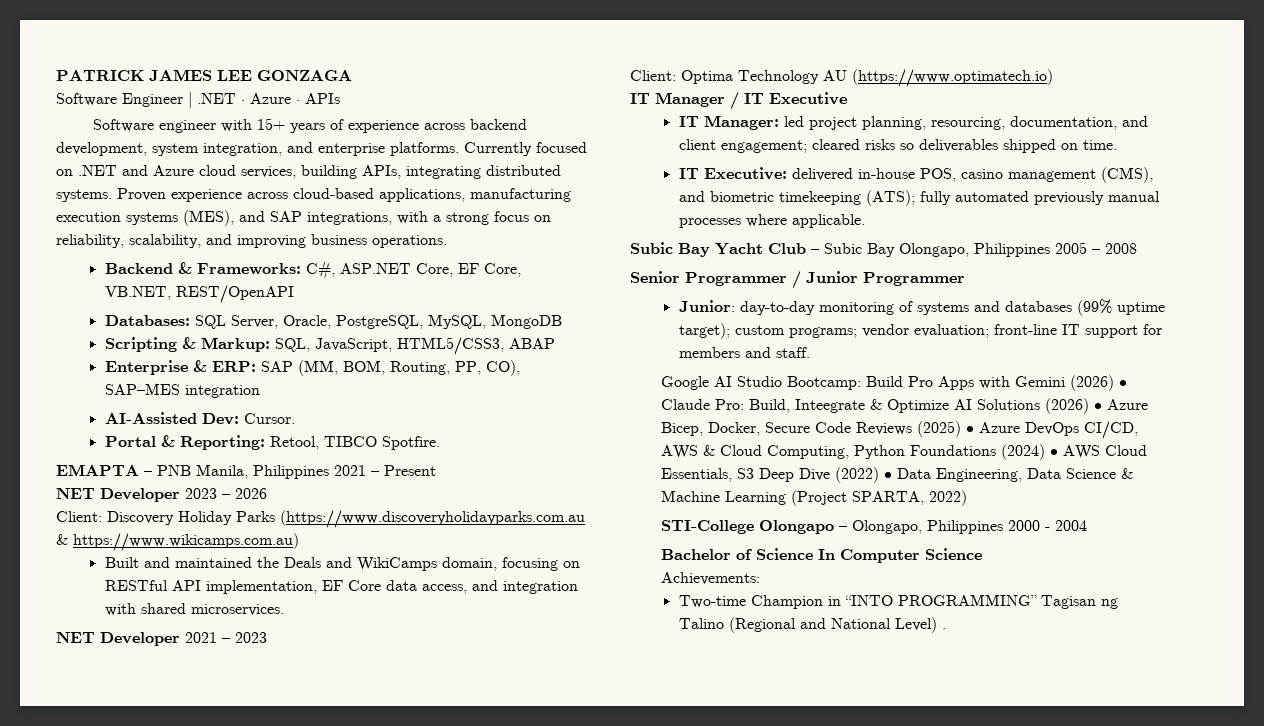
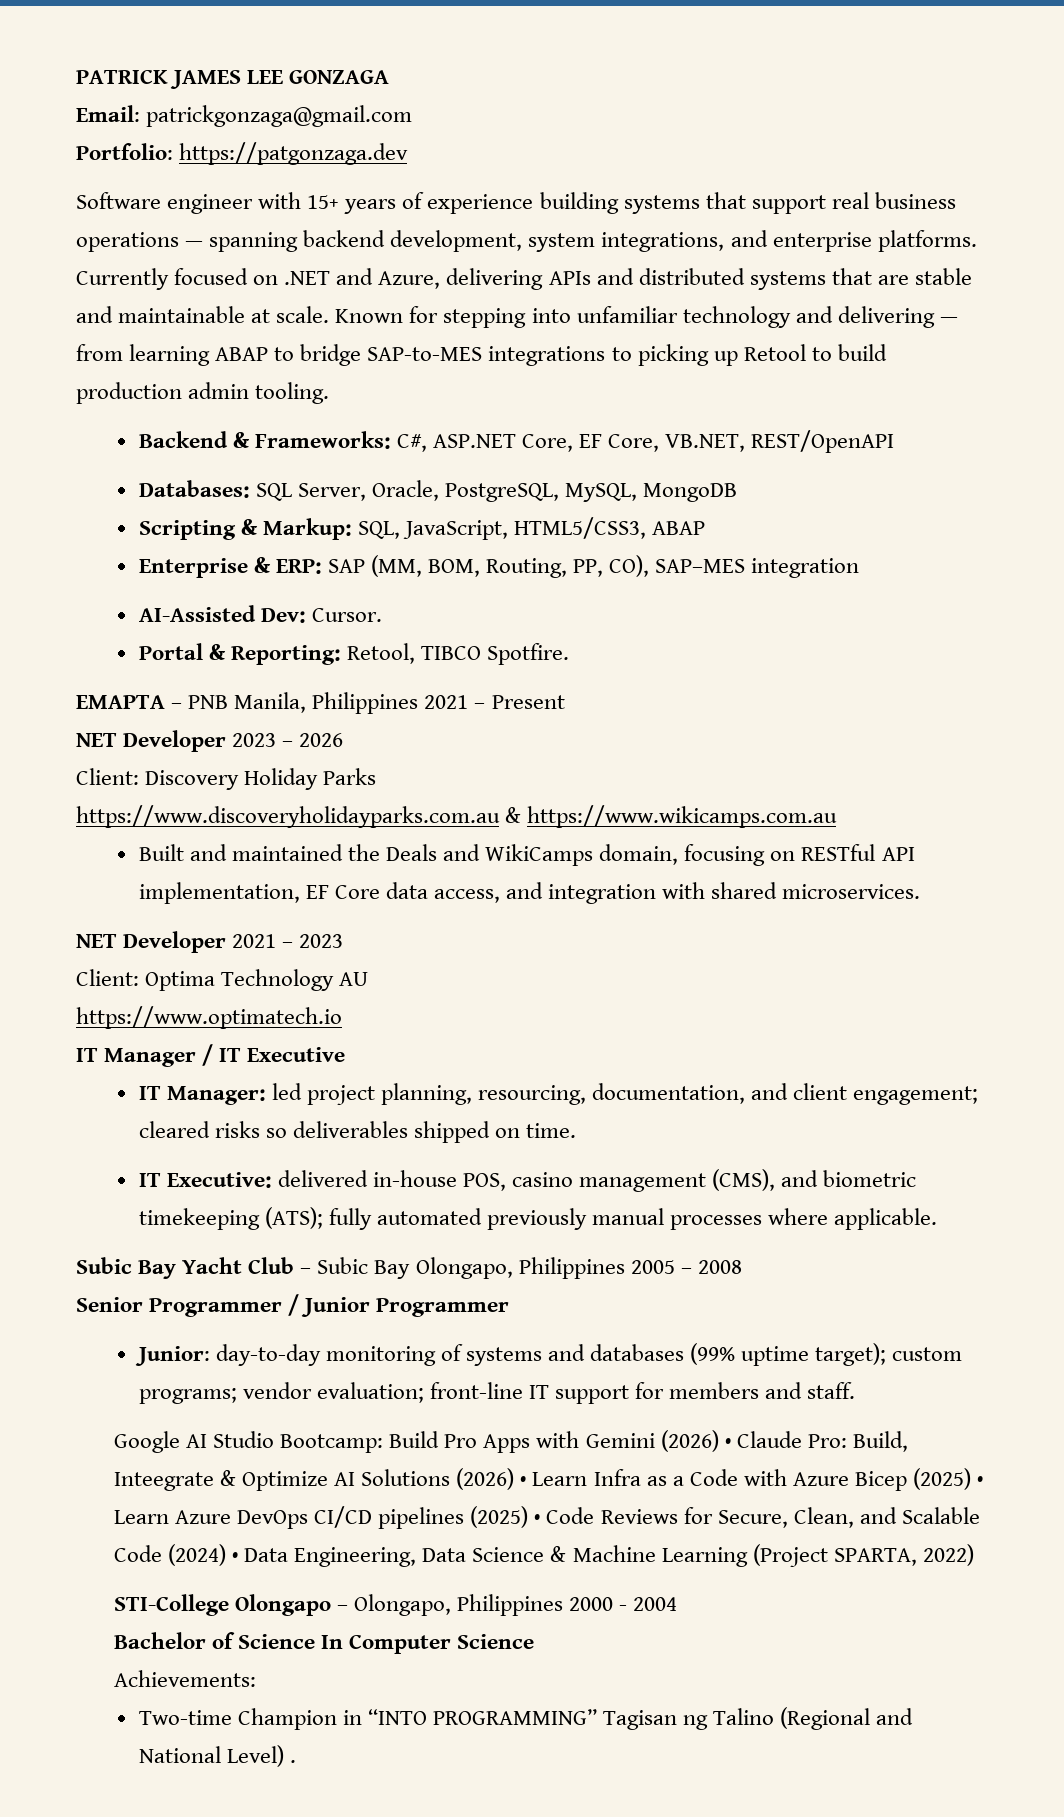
[56,92,340,108] Software Engineer | .NET · Azure · APIs -> [76,105,413,127] [76,142,409,165] Email: patrickgonzaga@gmail.com // Portfolio: https://patgonzaga.dev
[423,123,465,130] across -> [539,192,956,214] [76,232,299,252] building systems that support real business operations — spanning
[203,143,282,156] integration, -> [601,232,725,252] integrations,
[153,165,561,179] [56,188,571,202] [56,210,551,226] [56,234,447,248] Azure cloud services, building APIs, integrating distributed systems. Proven experience across cloud-based applications, manufacturing execution systems (MES), and SAP integrations, with a strong focus on reliability, scalability, and improving business operations. -> [378,268,972,290] [76,306,958,328] [76,344,887,366] [76,382,330,404] Azure, delivering APIs and distributed systems that are stable and maintainable at scale. Known for stepping into unfamiliar technology and delivering — from learning ABAP to bridge SAP-to-MES integrations to picking up Retool to build production admin tooling.
[280,510,585,528] [56,533,299,551] (https://www.discoveryholidayparks.com.au & https://www.wikicamps.com.au) -> [76,805,838,828] // https://www.discoveryholidayparks.com.au & https://www.wikicamps.com.au
[852,69,1053,87] (https://www.optimatech.io) -> [76,1006,342,1029] // https://www.optimatech.io
[1107,399,1149,410] [661,421,1139,439] [661,444,1148,460] [661,467,880,483] Azure Bicep, Docker, Secure Code Reviews (2025) • Azure DevOps CI/CD, AWS & Cloud Computing, Python Foundations (2024) • AWS Cloud Essentials, S3 Deep Dive (2022) -> [532,1468,984,1491] [113,1506,980,1529] [113,1544,227,1566] Learn Infra as a Code with Azure Bicep (2025) • Learn Azure DevOps CI/CD pipelines (2025) • Code Reviews for Secure, Clean, and Scalable Code (2024)

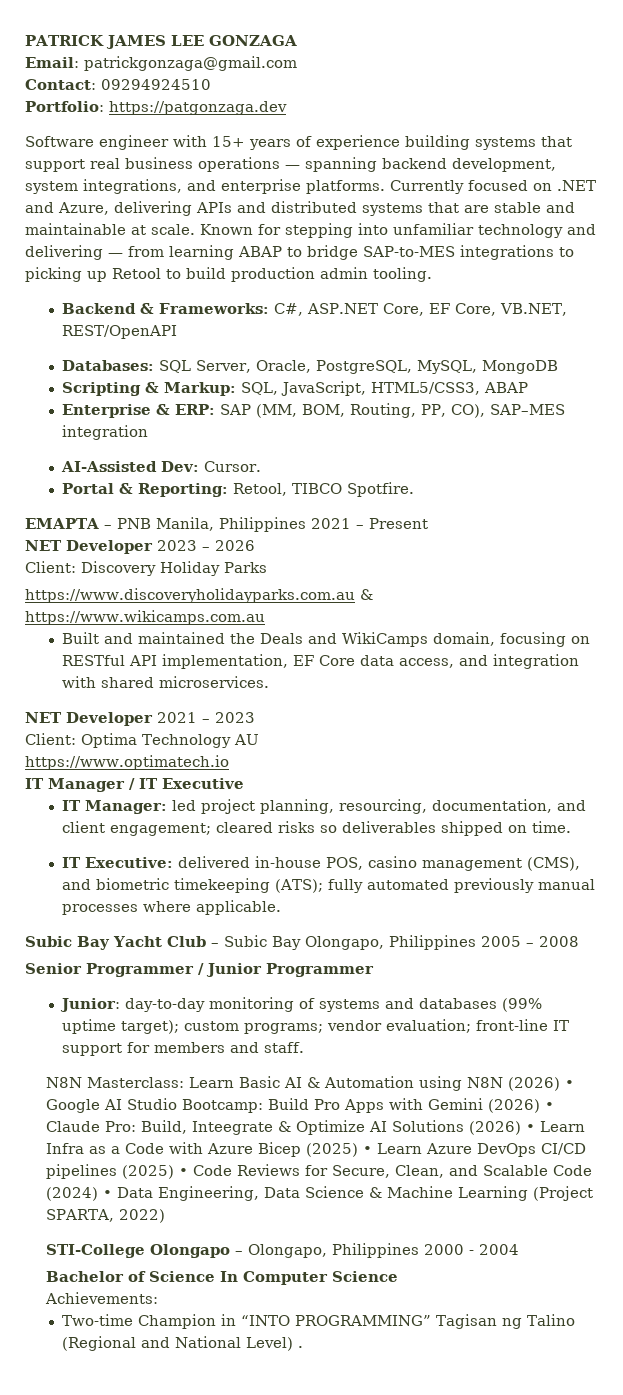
(413, 116) none -> [25,79,211,90] // Contact: 09294924510
(856, 1390) none -> [46,1076,575,1091] N8N Masterclass: Learn Basic AI & Automation using N8N (2026) •

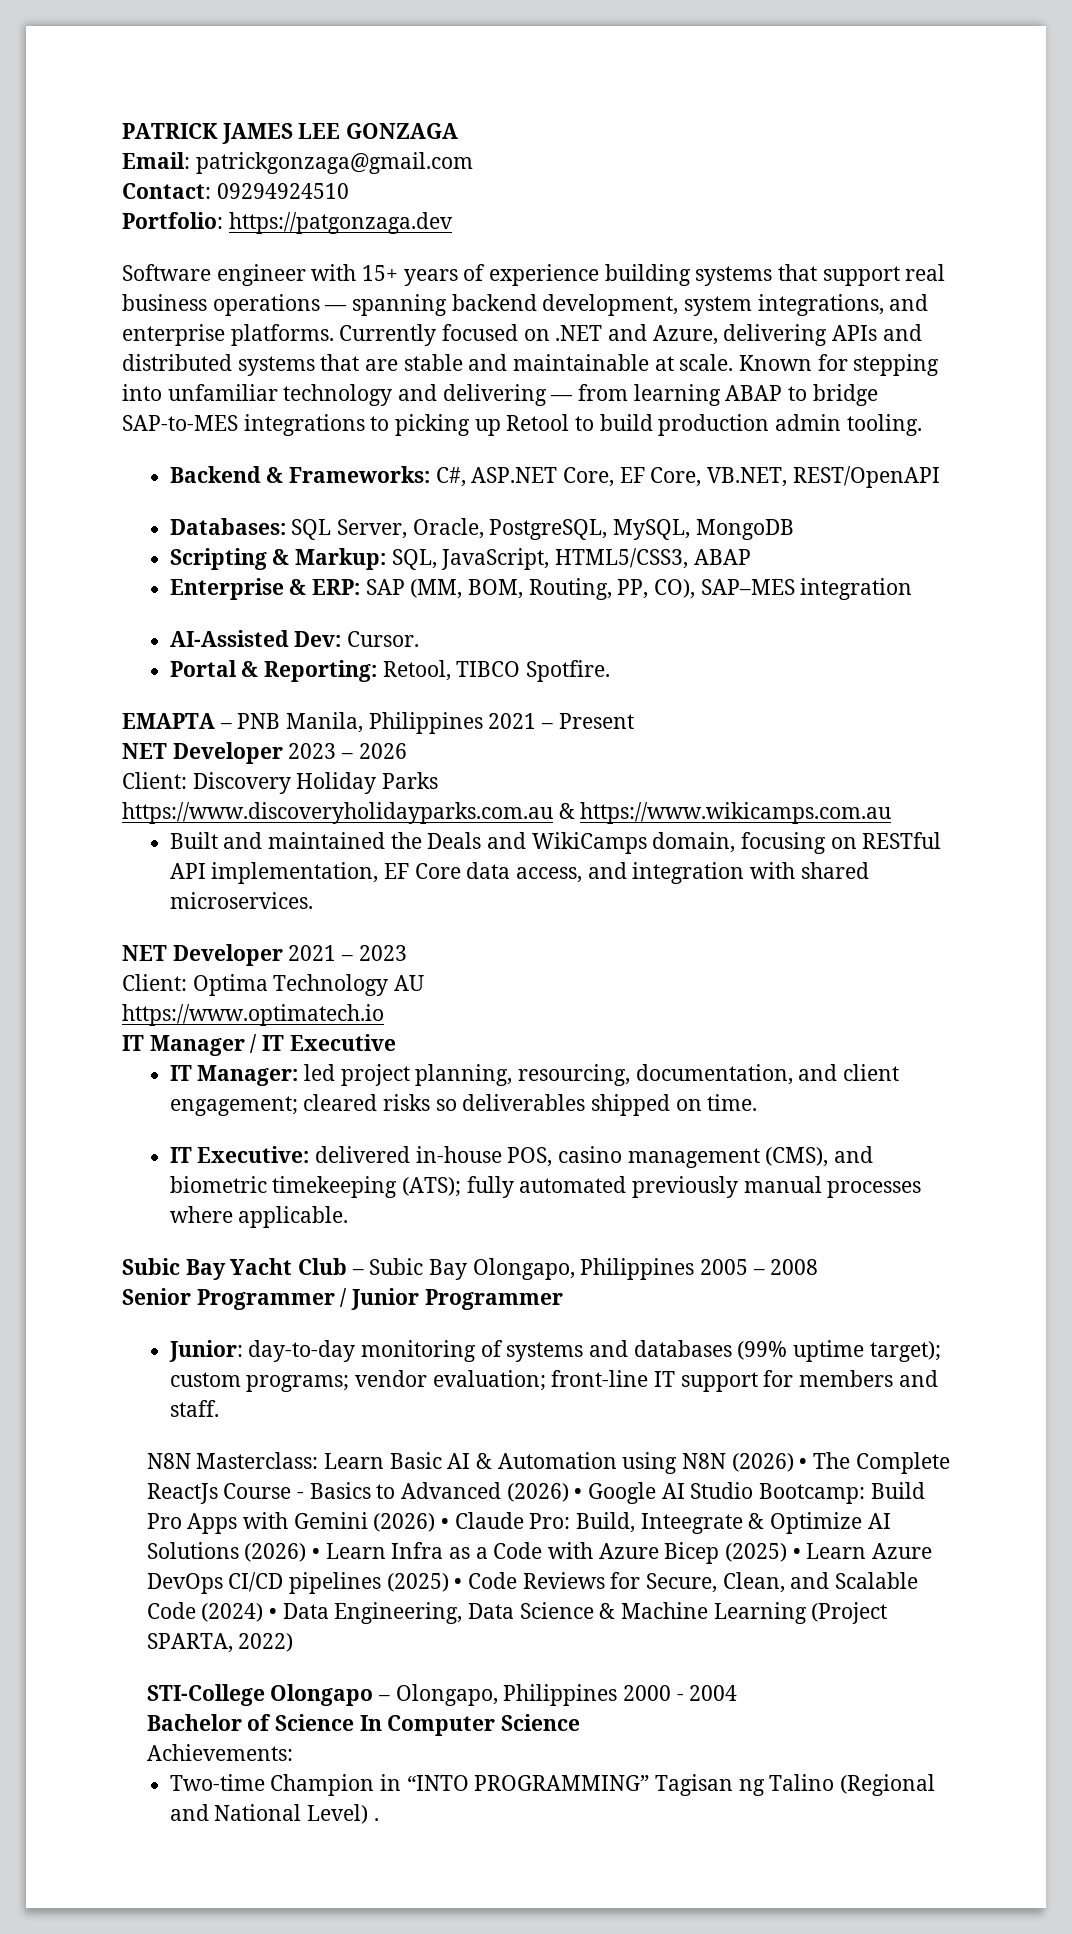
(575, 1084) none -> [813,1452,950,1474] [146,1482,583,1504] The Complete ReactJs Course - Basics to Advanced (2026) •

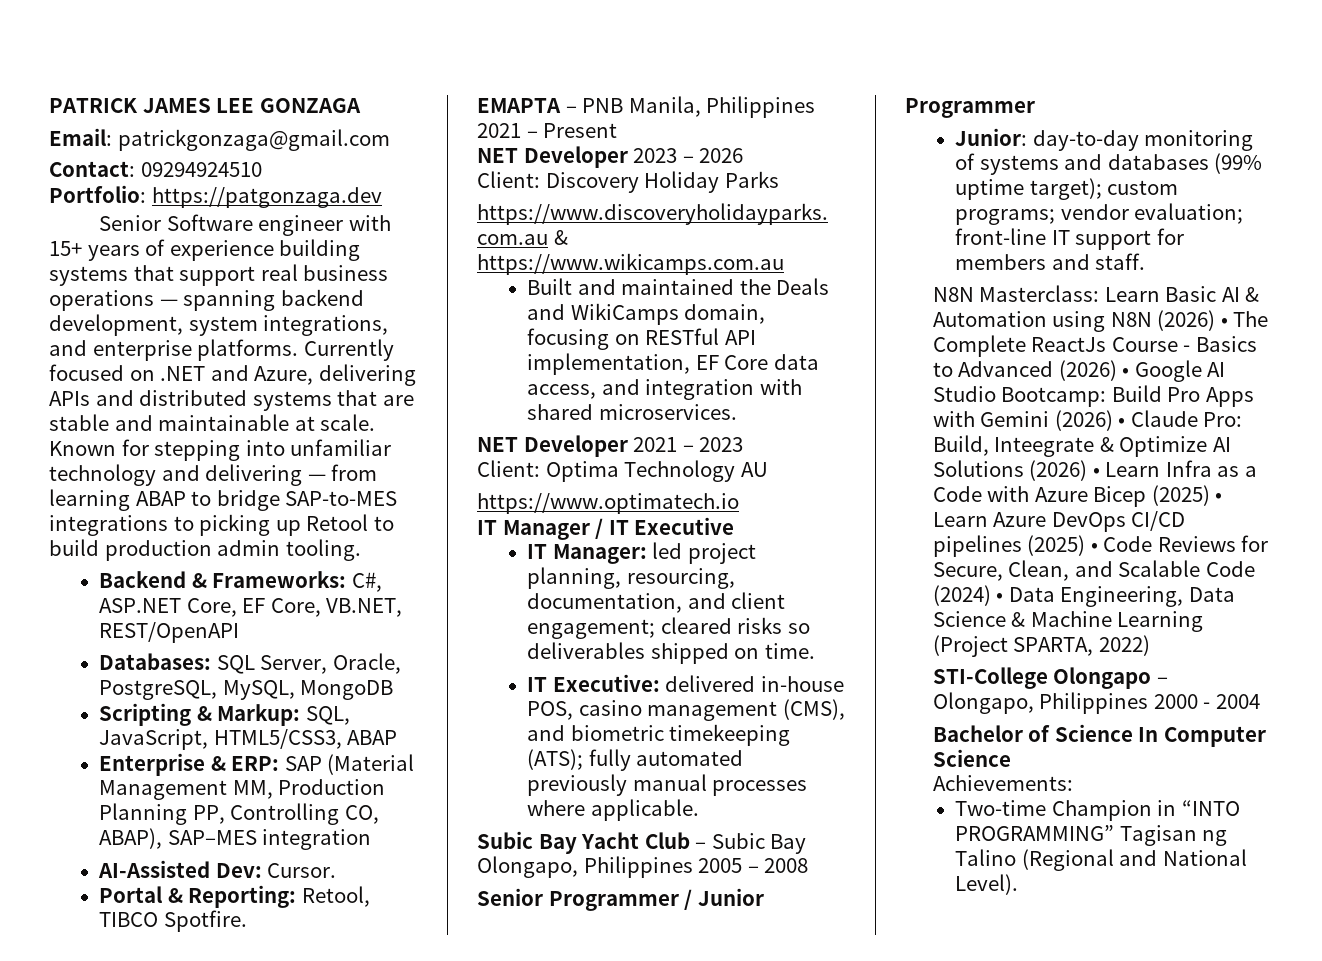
(453, 223) none -> [99,215,162,231] Senior
[410,578,696,600] (MM, BOM, Routing, PP, CO), -> [327,754,415,775] [99,779,386,800] [99,803,379,825] [99,828,163,849] (Material Management MM, Production Planning PP, Controlling CO, ABAP),
[307,1804,379,1824] Level) . -> [955,874,1019,895] Level).

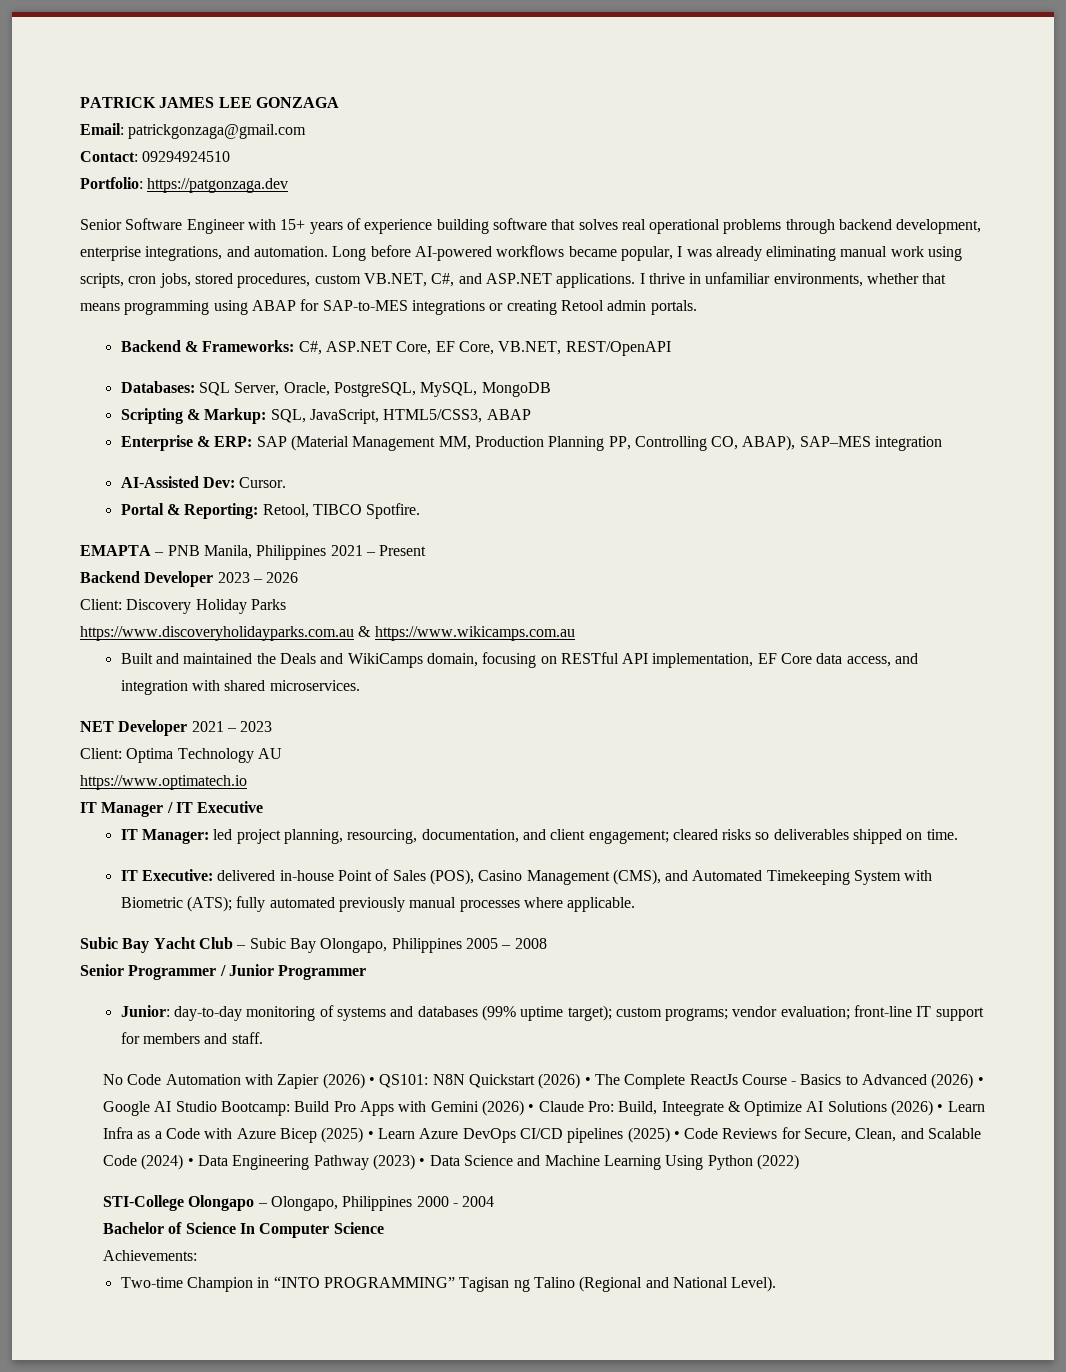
[258,215,344,236] engineer -> [186,219,245,234] Engineer
[49,264,389,286] [49,290,276,311] systems that support real business operations — spanning -> [492,218,835,234] software that solves real operational problems through
[188,316,258,336] system -> [80,246,141,261] enterprise
[92,339,394,361] [49,364,416,386] [49,390,414,411] [49,414,376,431] [49,439,392,461] [49,464,378,486] [49,489,398,511] [49,514,394,536] [49,539,361,561] enterprise platforms. Currently focused on .NET and Azure, delivering APIs and distributed systems that are stable and maintainable at scale. Known for stepping into unfamiliar technology and delivering — from learning ABAP to bridge SAP-to-MES integrations to picking up Retool to build production admin tooling. -> [253,245,963,261] [80,272,947,288] [80,299,697,315] automation. Long before AI-powered workflows became popular, I was already eliminating manual work using scripts, cron jobs, stored procedures, custom VB.NET, C#, and ASP.NET applications. I thrive in unfamiliar environments, whether that means programming using ABAP for SAP-to-MES integrations or creating Retool admin portals.
[477,148,518,163] NET -> [80,571,140,583] Backend
[527,699,845,721] [527,724,791,746] POS, casino management (CMS), and biometric timekeeping -> [337,869,933,885] [120,897,183,908] Point of Sales (POS), Casino Management (CMS), and Automated Timekeeping System with Biometric
[932,285,1260,302] [932,311,1152,332] N8N Masterclass: Learn Basic AI & Automation using N8N -> [103,1073,535,1089] No Code Automation with Zapier (2026) • QS101: N8N Quickstart
[1060,586,1184,607] Engineering, -> [232,1154,426,1170] Engineering Pathway (2023) •
[1011,612,1026,627] & -> [517,1155,541,1166] and
[932,635,1150,657] (Project SPARTA, 2022) -> [665,1154,799,1170] Using Python (2022)

